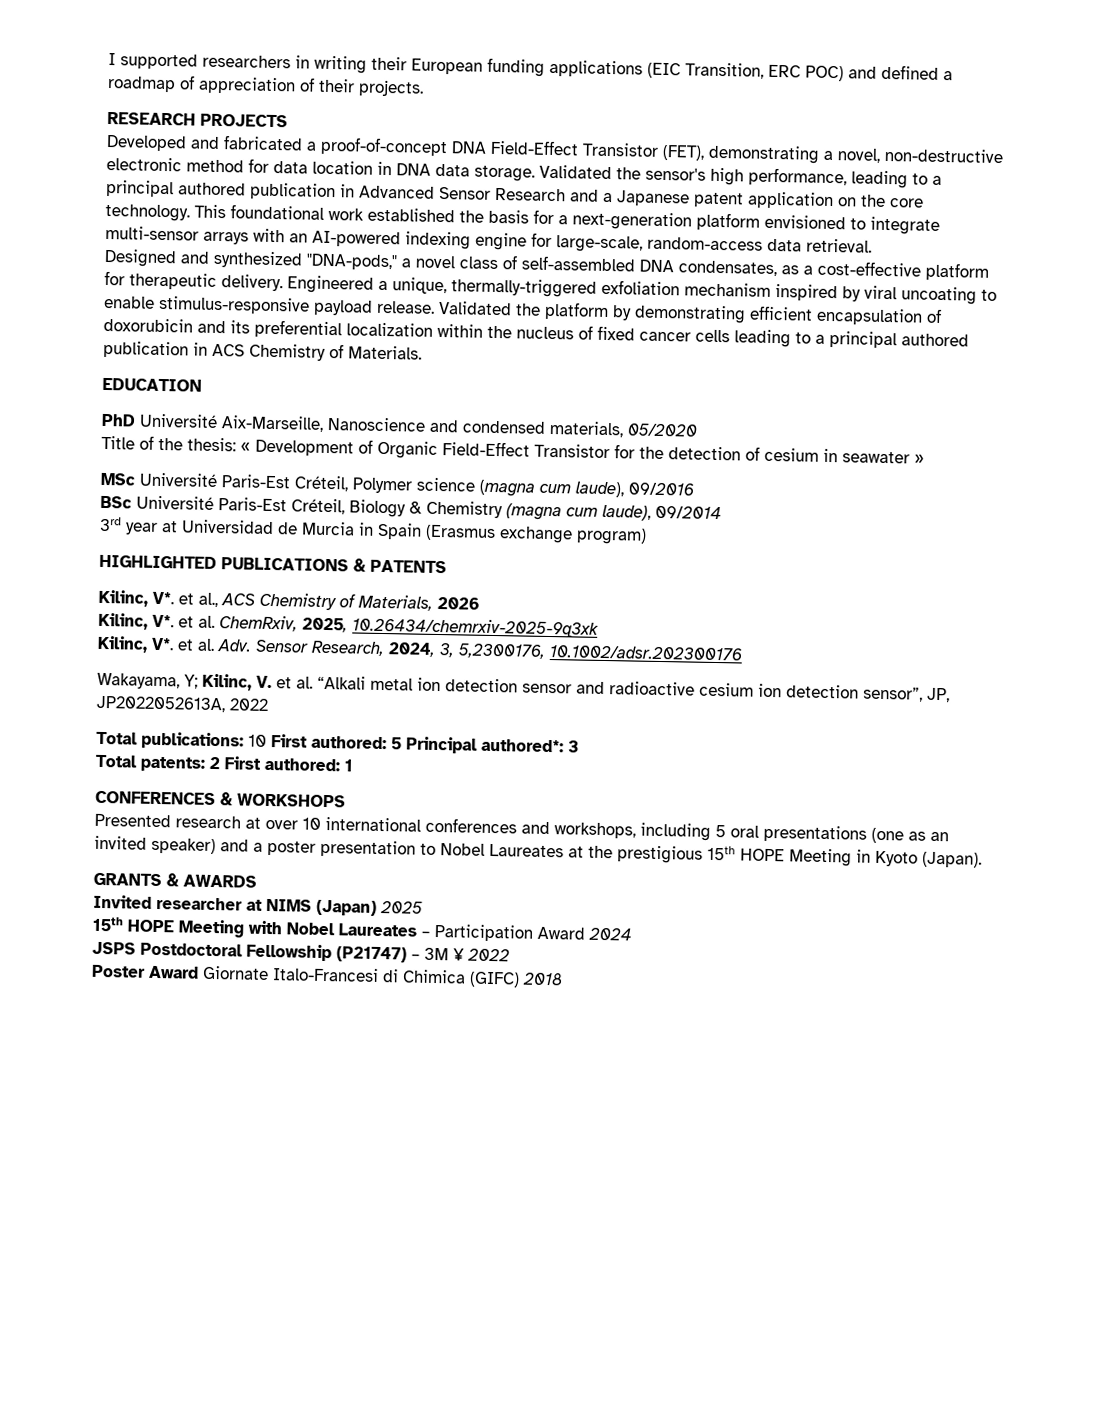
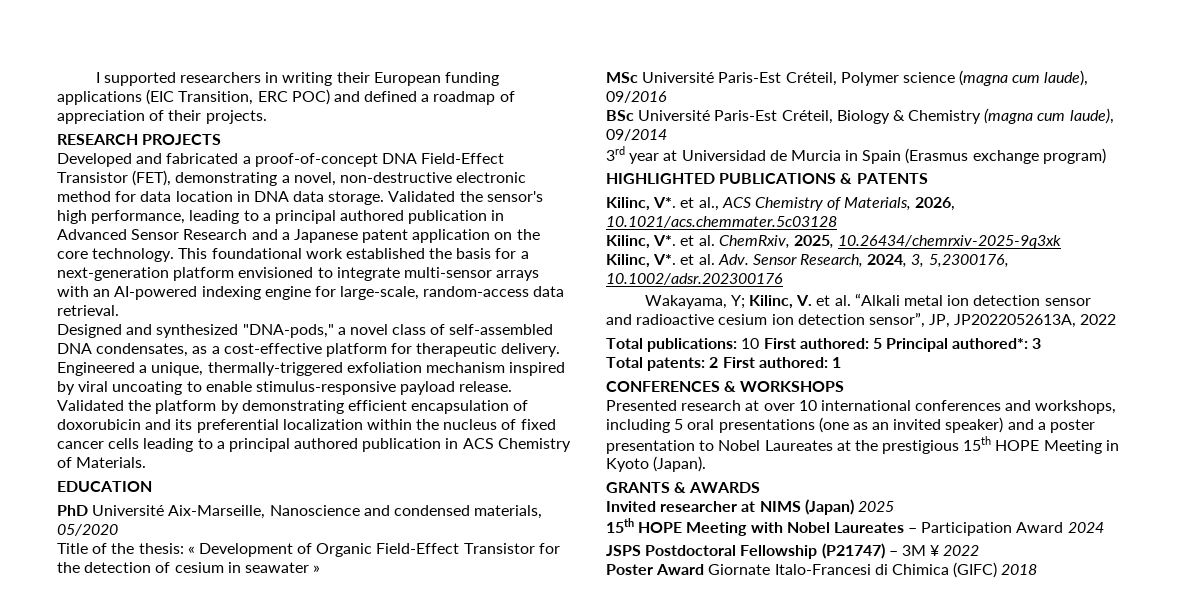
[437,596,480,610] 2026 -> [915,197,956,211] [606,216,837,228] 2026, 10.1021/acs.chemmater.5c03128

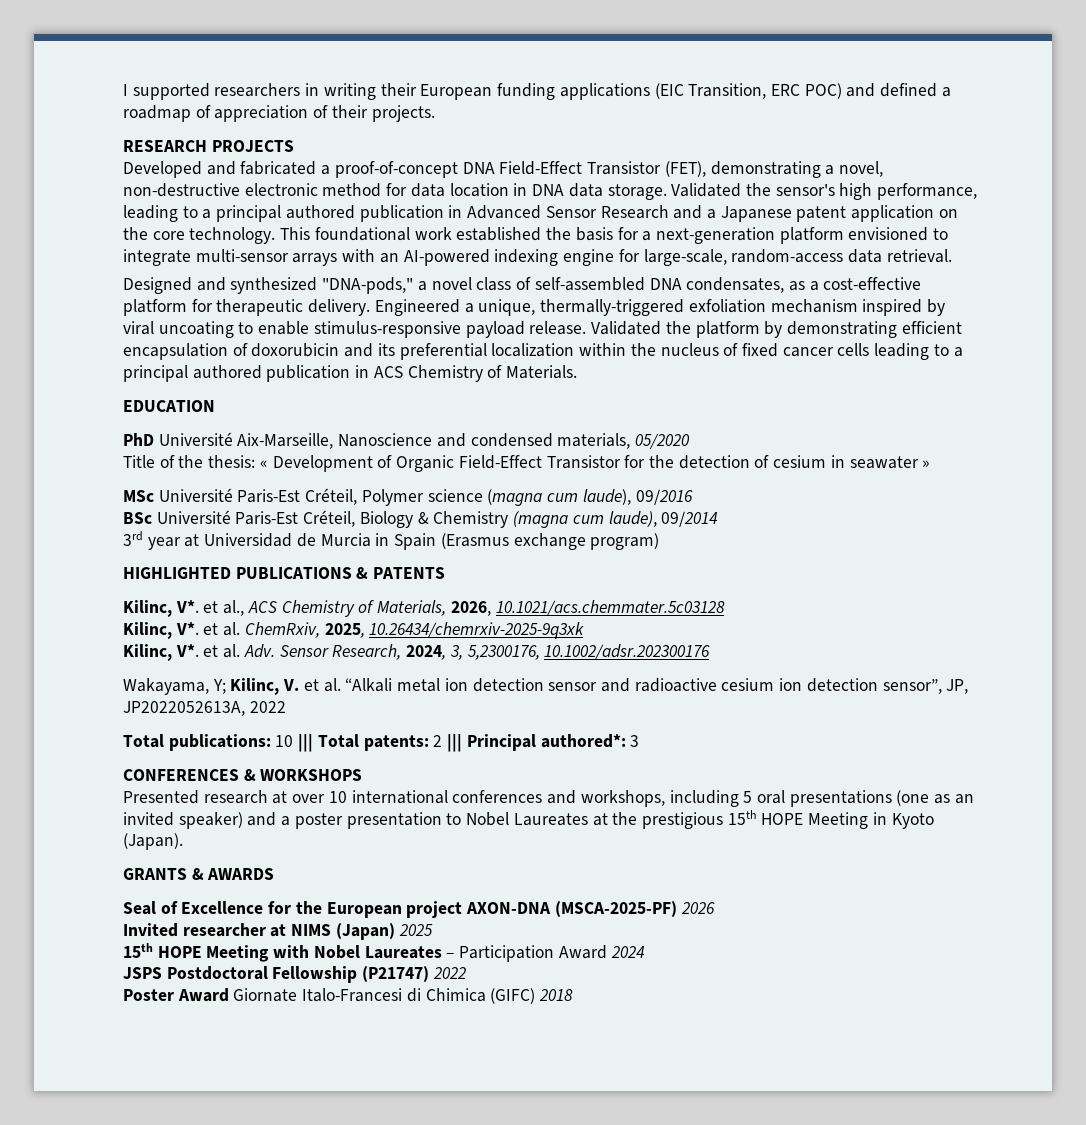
[763,338,1042,352] [606,357,841,371] First authored: 5 Principal authored*: 3 // Total patents: 2 First authored: 1 -> [298,734,640,752] ||| Total patents: 2 ||| Principal authored*: 3
(761, 487) none -> [123,901,715,918] // Seal of Excellence for the European project AXON-DNA (MSCA-2025-PF) 2026
[888,545,940,556] – 3M ¥ -> (430, 974) none

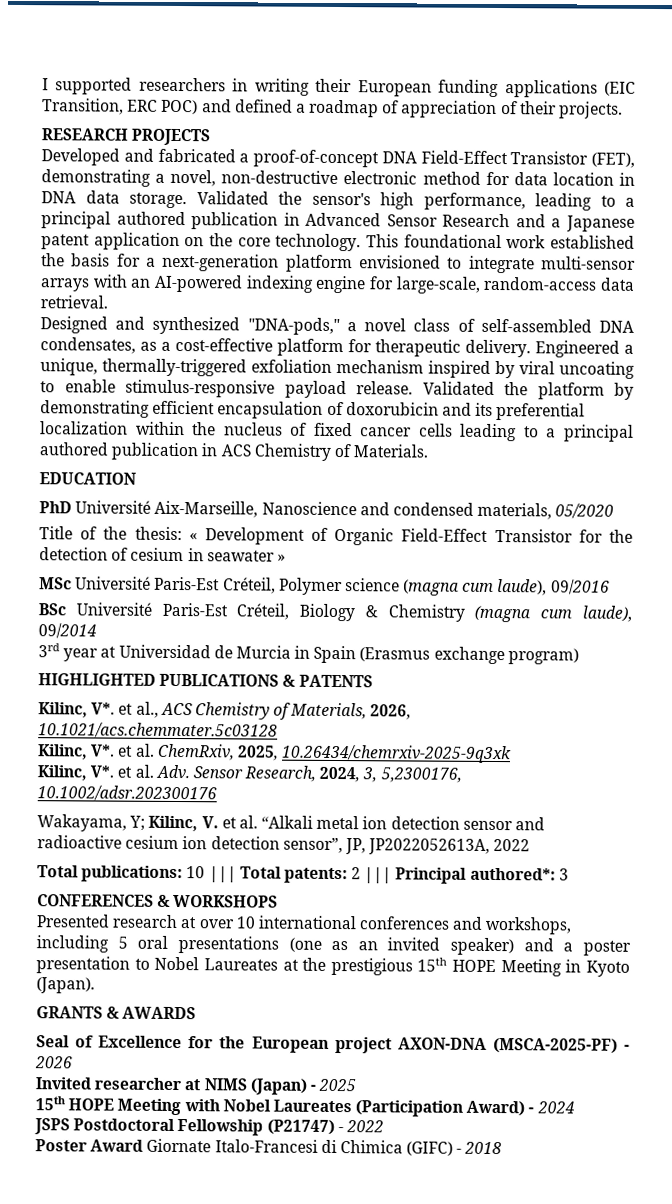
(677, 909) none -> [624,1044,630,1051] -
(395, 931) none -> [309,1084,316,1091] -
[446,945,607,962] – Participation Award -> [355,1100,535,1117] (Participation Award) -
(430, 974) none -> [337,1127,344,1133] -
(536, 996) none -> [456,1148,463,1154] -

